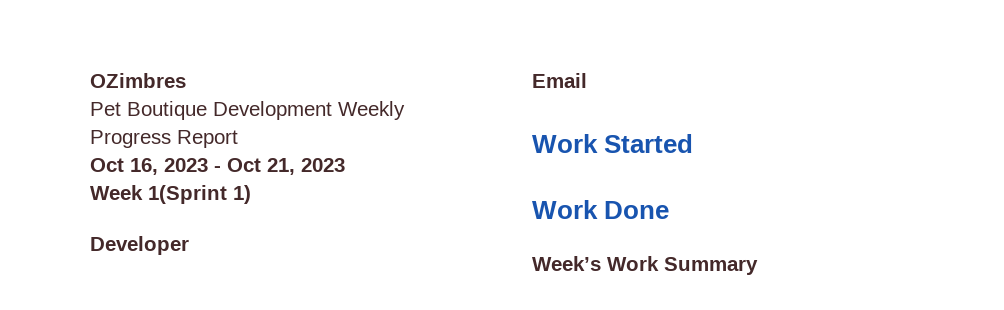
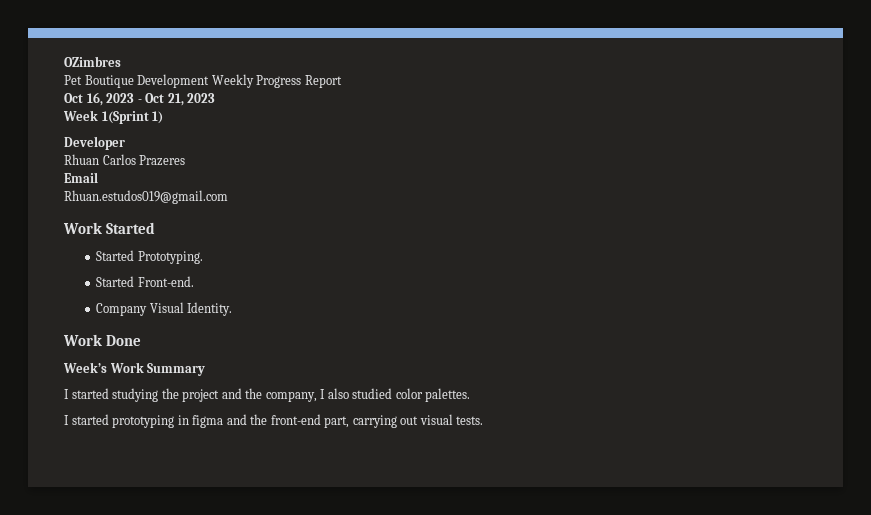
(189, 245) none -> [64,154,186,166] // Rhuan Carlos Prazeres
(587, 80) none -> [64,190,228,204] // Rhuan.estudos019@gmail.com
(694, 143) none -> [96,250,203,264] [96,276,194,287] [96,302,233,316] // Started Prototyping. // Started Front-end. // Company Visual Identity.
(758, 266) none -> [64,388,471,402] [64,414,484,428] // I started studying the project and the company, I also studied color palettes. // I started prototyping in figma and the front-end part, carrying out visual tests.

